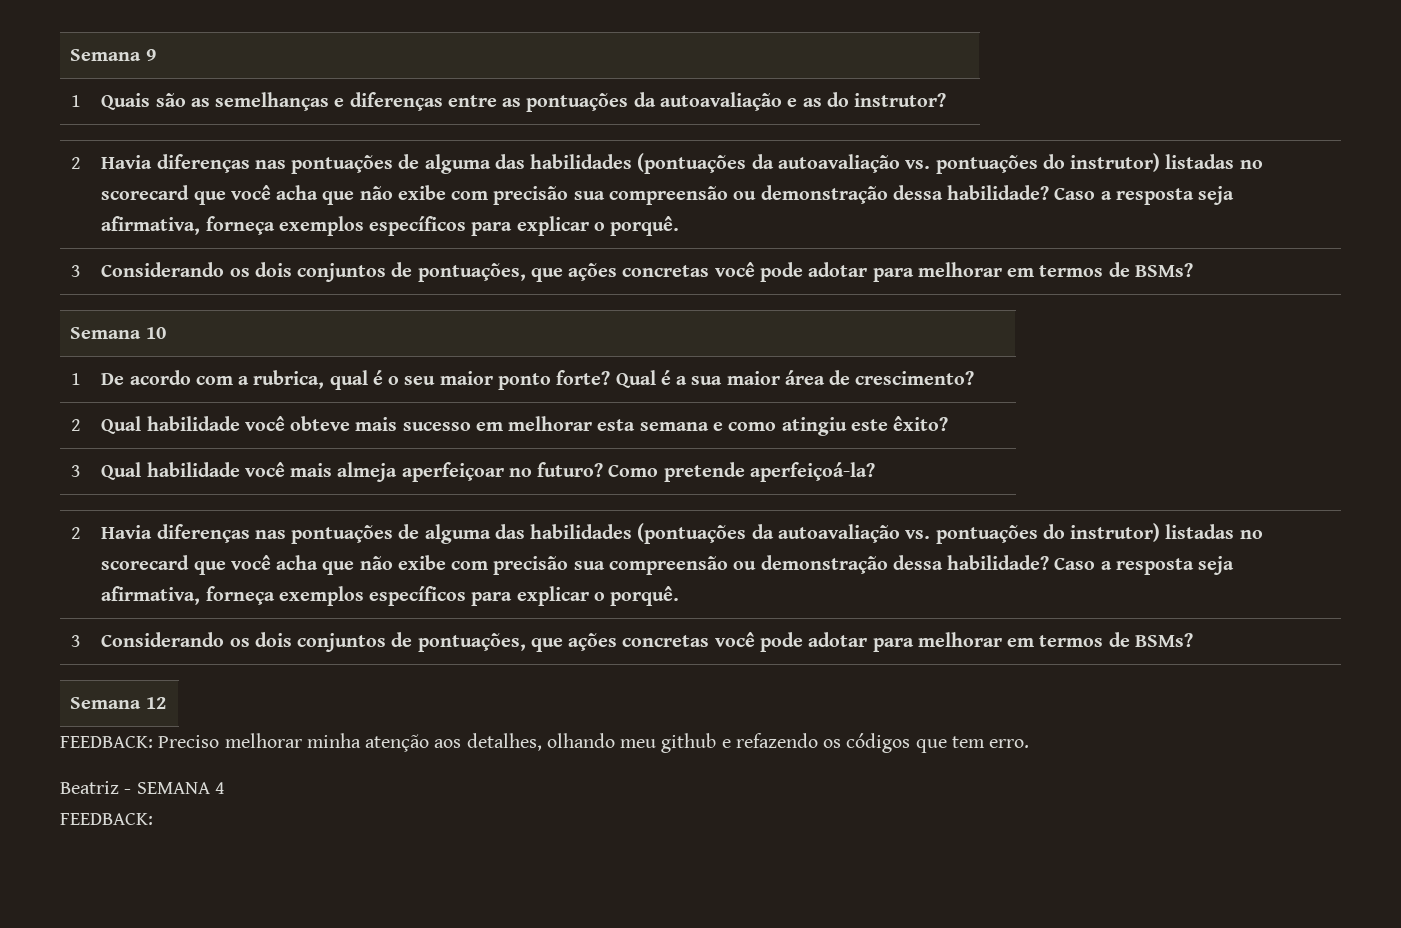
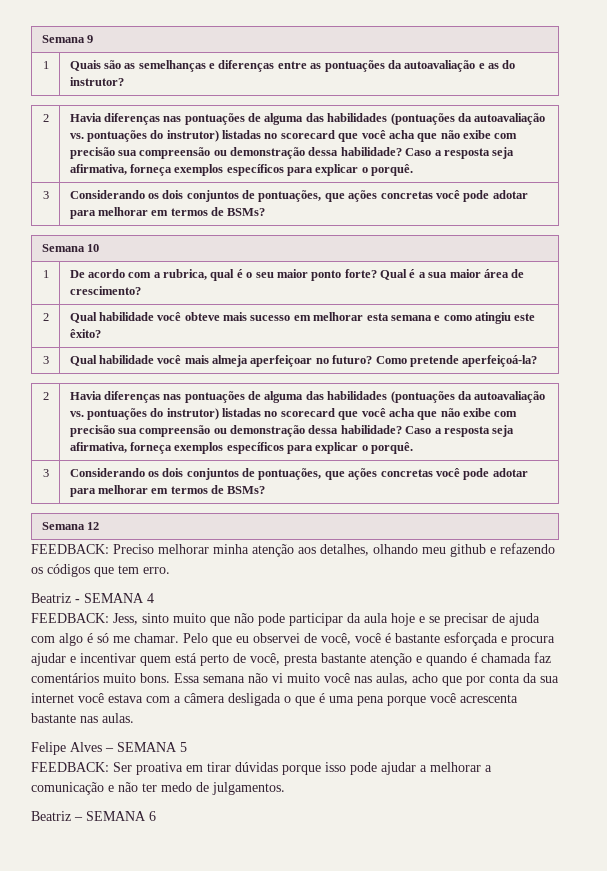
(153, 819) none -> [113,613,540,626] [31,632,555,646] [31,652,551,666] [31,673,559,686] [31,693,518,706] [31,713,134,723] [31,742,187,755] [31,762,492,775] [31,782,285,795] [31,811,156,821] Jess, sinto muito que não pode participar da aula hoje e se precisar de ajuda com algo é só me chamar. Pelo que eu observei de você, você é bastante esforçada e procura ajudar e incentivar quem está perto de você, presta bastante atenção e quando é chamada faz comentários muito bons. Essa semana não vi muito você nas aulas, acho que por conta da sua internet você estava com a câmera desligada o que é uma pena porque você acrescenta bastante nas aulas. // Felipe Alves – SEMANA 5 // FEEDBACK: Ser proativa em tirar dúvidas porque isso pode ajudar a melhorar a comunicação e não ter medo de julgamentos. // Beatriz – SEMANA 6

